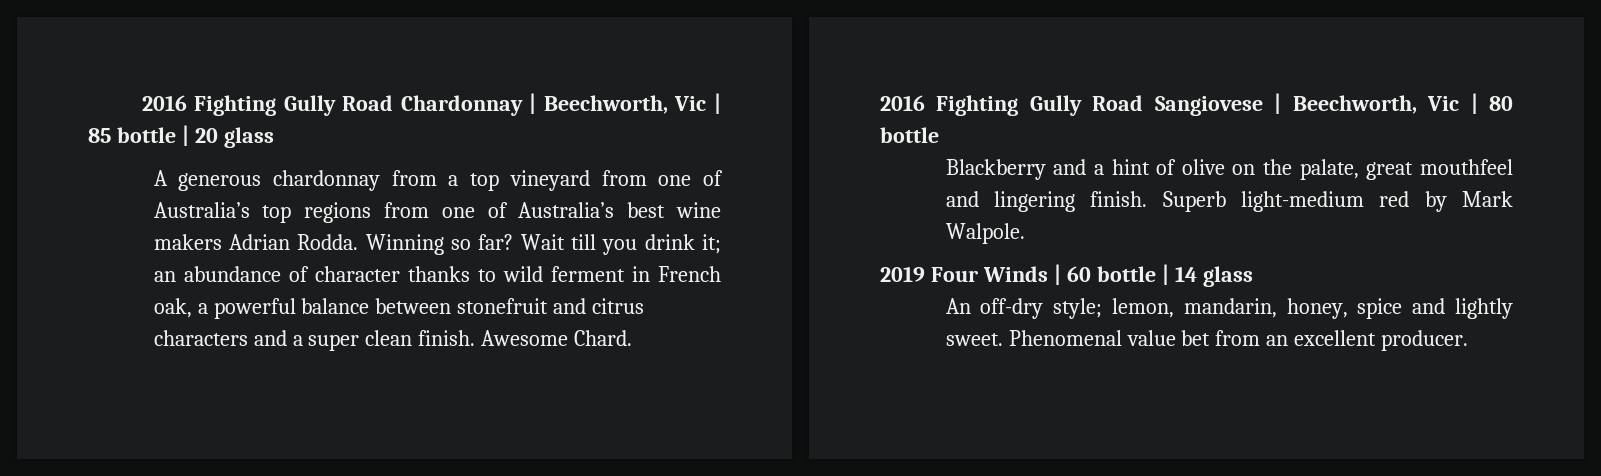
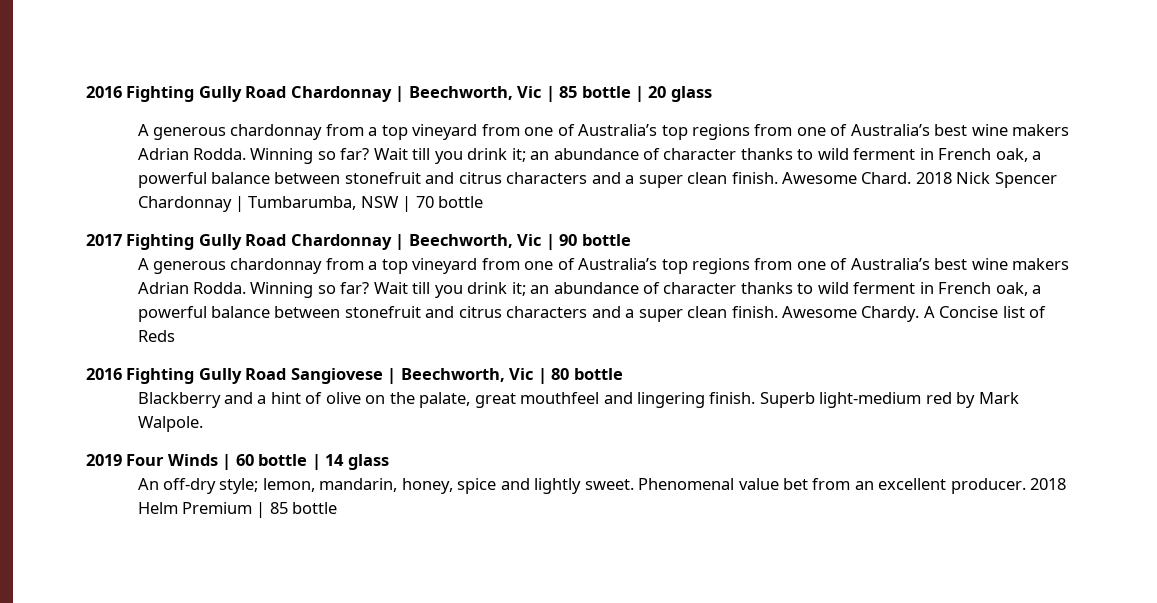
(633, 338) none -> [915,172,1057,188] [137,196,484,212] [86,234,631,250] [137,258,1070,274] [137,282,1042,298] [137,306,1047,322] [137,330,175,342] 2018 Nick Spencer Chardonnay | Tumbarumba, NSW | 70 bottle // 2017 Fighting Gully Road Chardonnay | Beechworth, Vic | 90 bottle // A generous chardonnay from a top vineyard from one of Australia’s top regions from one of Australia’s best wine makers Adrian Rodda. Winning so far? Wait till you drink it; an abundance of character thanks to wild ferment in French oak, a powerful balance between stonefruit and citrus characters and a super clean finish. Awesome Chardy. A Concise list of Reds
(1469, 340) none -> [1030,478,1067,490] [137,502,338,518] 2018 Helm Premium | 85 bottle

